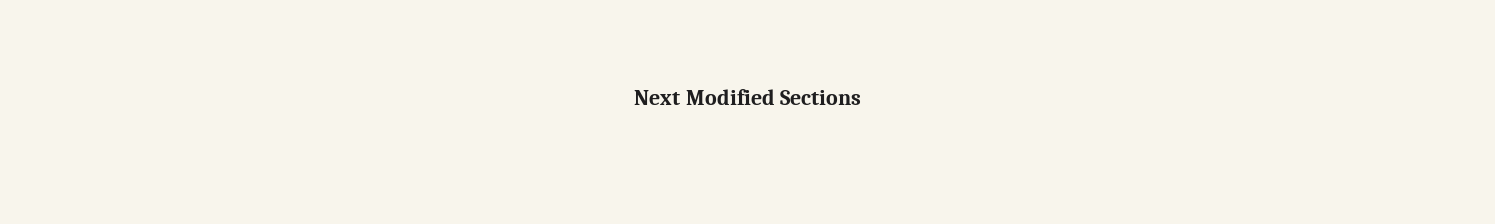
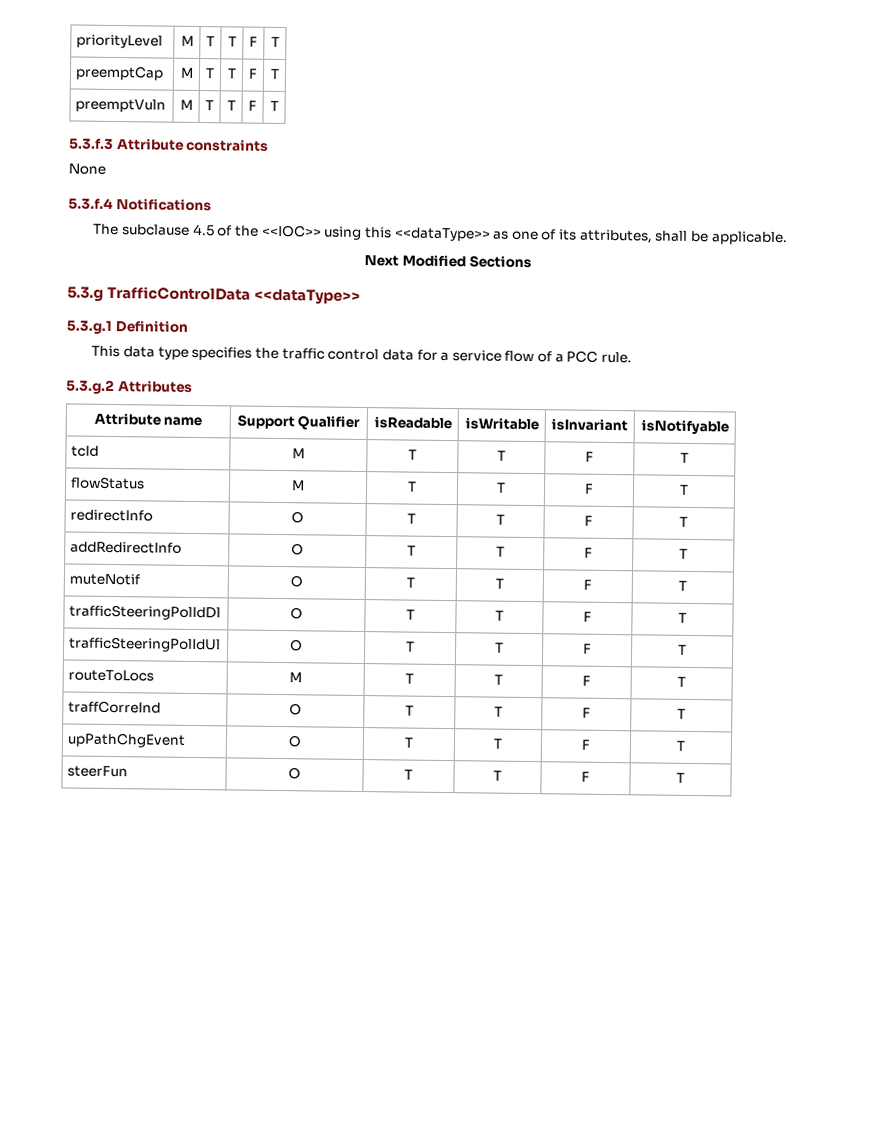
[633,89,862,105] Next Modified Sections -> [76,34,164,49] [180,35,194,46] [206,36,215,47] [227,36,237,47] [249,36,258,47] [270,36,280,47] [75,65,165,81] [179,67,194,78] [205,68,215,79] [226,68,237,79] [248,68,258,79] [269,68,280,79] [75,98,167,113] [179,99,193,110] [205,100,214,111] [226,100,236,111] [248,100,257,111] [269,100,279,111] [69,138,270,152] [68,163,106,175] [68,197,212,212] [93,223,788,246] [364,254,532,269] [67,285,361,305] [66,320,189,334] [91,345,633,364] [66,379,193,395] [93,412,203,427] [236,414,361,430] [373,416,452,430] [464,417,539,431] [551,418,628,432] [640,419,729,435] [71,445,100,457] [292,448,305,459] [408,449,417,460] [497,450,506,461] [585,451,594,462] [680,452,689,463] [70,476,146,490] [291,480,305,491] [407,481,417,492] [496,482,506,493] [584,483,594,494] [679,484,689,495] [70,509,154,522] [291,511,304,524] [407,513,416,524] [496,514,505,525] [584,515,593,526] [679,516,688,527] [70,541,183,554] [291,543,304,556] [407,545,416,556] [496,546,505,557] [584,547,593,558] [679,548,688,559] [69,573,141,586] [290,575,303,588] [406,577,415,588] [495,578,504,589] [583,579,592,590] [678,580,687,591] [69,604,222,621] [290,607,303,620] [406,609,415,620] [495,610,504,621] [583,611,592,622] [678,612,687,623] [69,636,222,653] [290,639,303,652] [406,641,415,652] [495,642,504,653] [583,643,592,654] [678,644,687,655] [68,669,155,682] [289,672,302,683] [405,673,414,684] [494,674,503,685] [582,675,591,686] [677,676,686,687] [68,700,162,714] [289,703,302,716] [405,705,414,716] [494,706,503,717] [582,707,591,718] [677,708,686,719] [67,732,187,748] [288,735,302,748] [404,737,414,748] [493,738,502,749] [581,739,590,750] [676,740,685,751] [67,765,129,778] [288,767,301,780] [404,769,413,780] [493,770,502,781] [581,771,590,782] [676,772,685,783] priorityLevel | M | T | T | F | T // preemptCap | M | T | T | F | T // preemptVuln | M | T | T | F | T // 5.3.f.3 Attribute constraints // None // 5.3.f.4 Notifications // The subclause 4.5 of the <<IOC>> using this <<dataType>> as one of its attributes, shall be applicable. // Next Modified Sections // 5.3.g TrafficControlData <<dataType>> // 5.3.g.1 Definition // This data type specifies the traffic control data for a service flow of a PCC rule. // 5.3.g.2 Attributes // Attribute name | Support Qualifier | isReadable | isWritable | isInvariant | isNotifyable // tcId | M | T | T | F | T // flowStatus | M | T | T | F | T // redirectInfo | O | T | T | F | T // addRedirectInfo | O | T | T | F | T // muteNotif | O | T | T | F | T // trafficSteeringPolIdDl | O | T | T | F | T // trafficSteeringPolIdUl | O | T | T | F | T // routeToLocs | M | T | T | F | T // traffCorreInd | O | T | T | F | T // upPathChgEvent | O | T | T | F | T // steerFun | O | T | T | F | T

